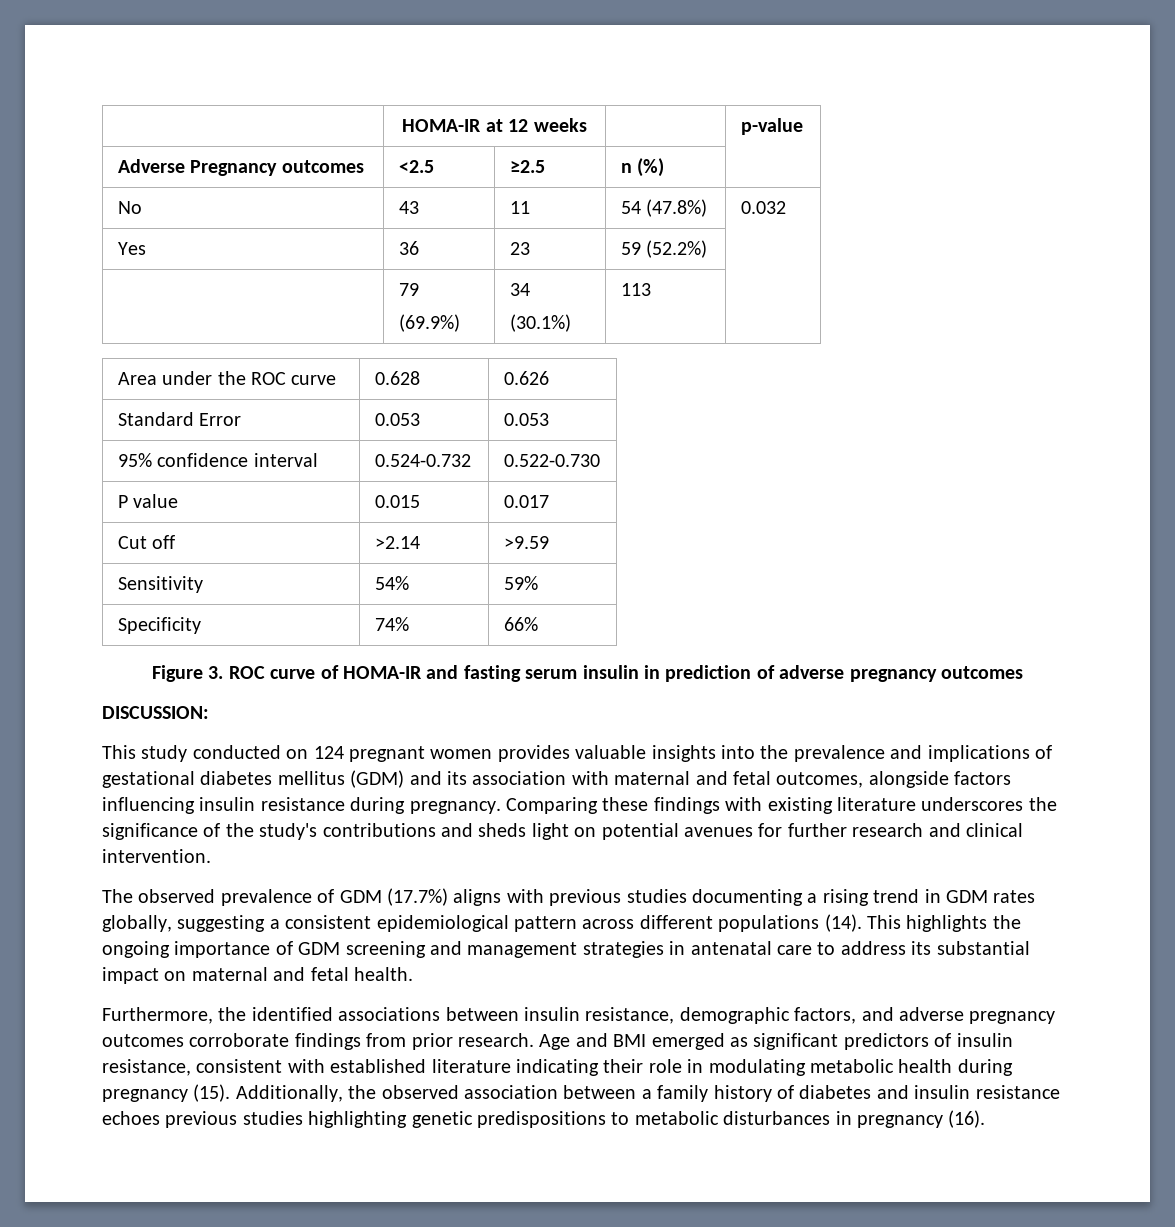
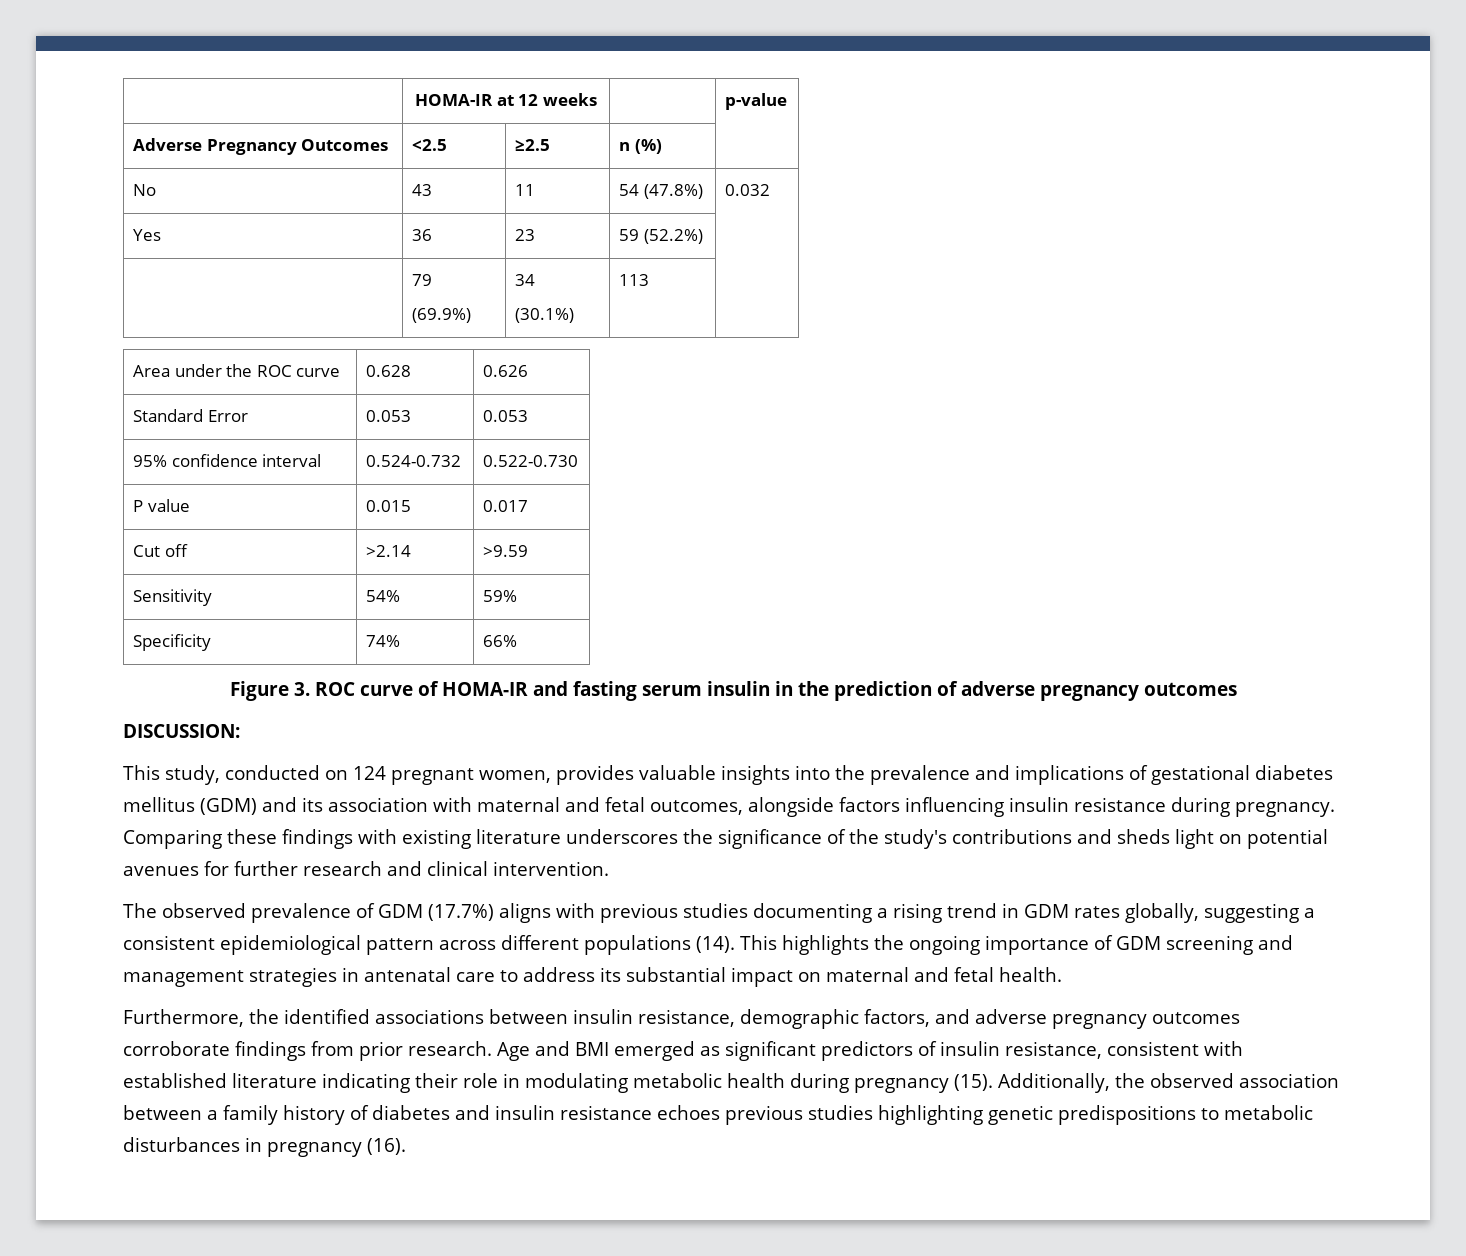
[281,160,364,173] outcomes -> [301,139,389,151] Outcomes
(660, 672) none -> [797,681,829,696] the
[141,745,188,762] study -> [165,765,220,785] study,
[430,749,493,759] women -> [478,770,551,783] women,

